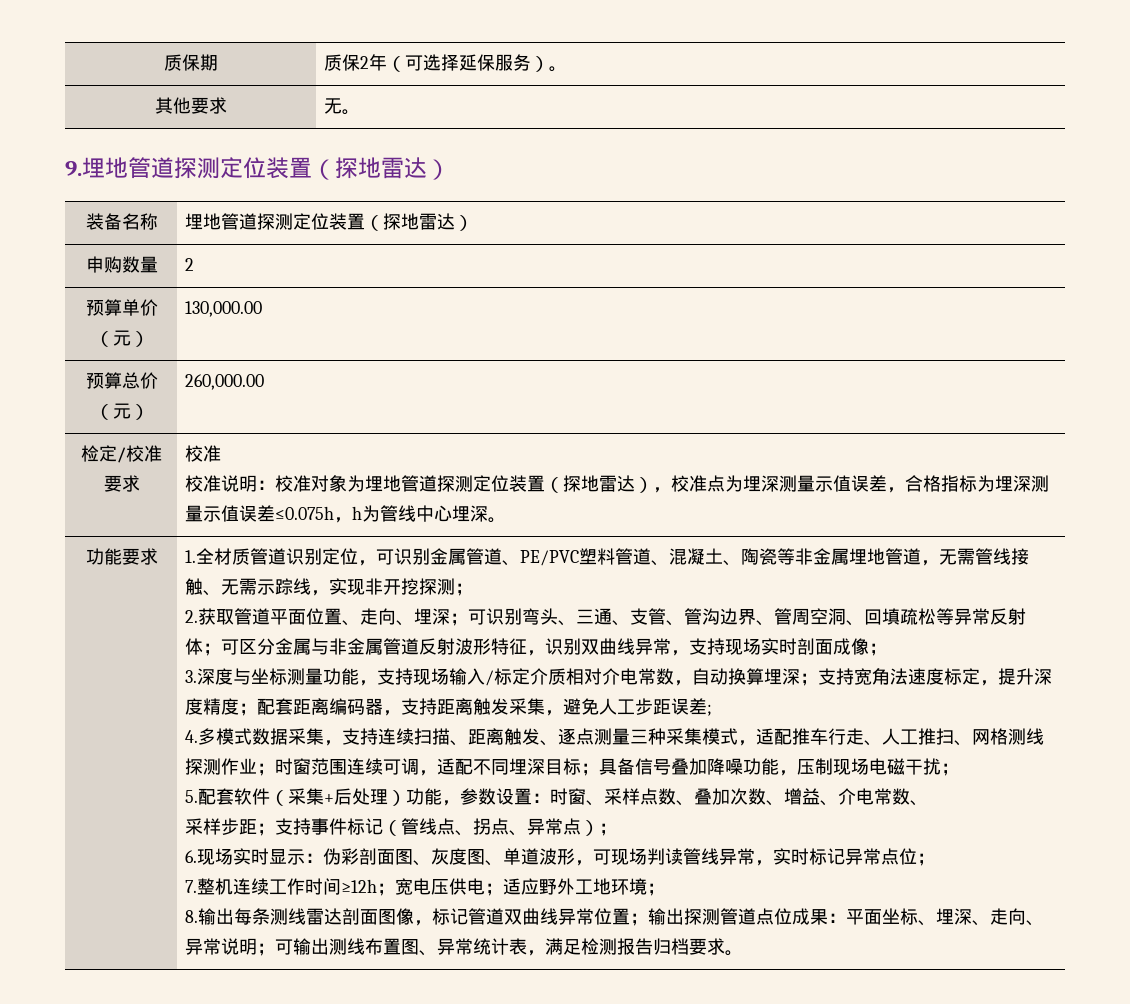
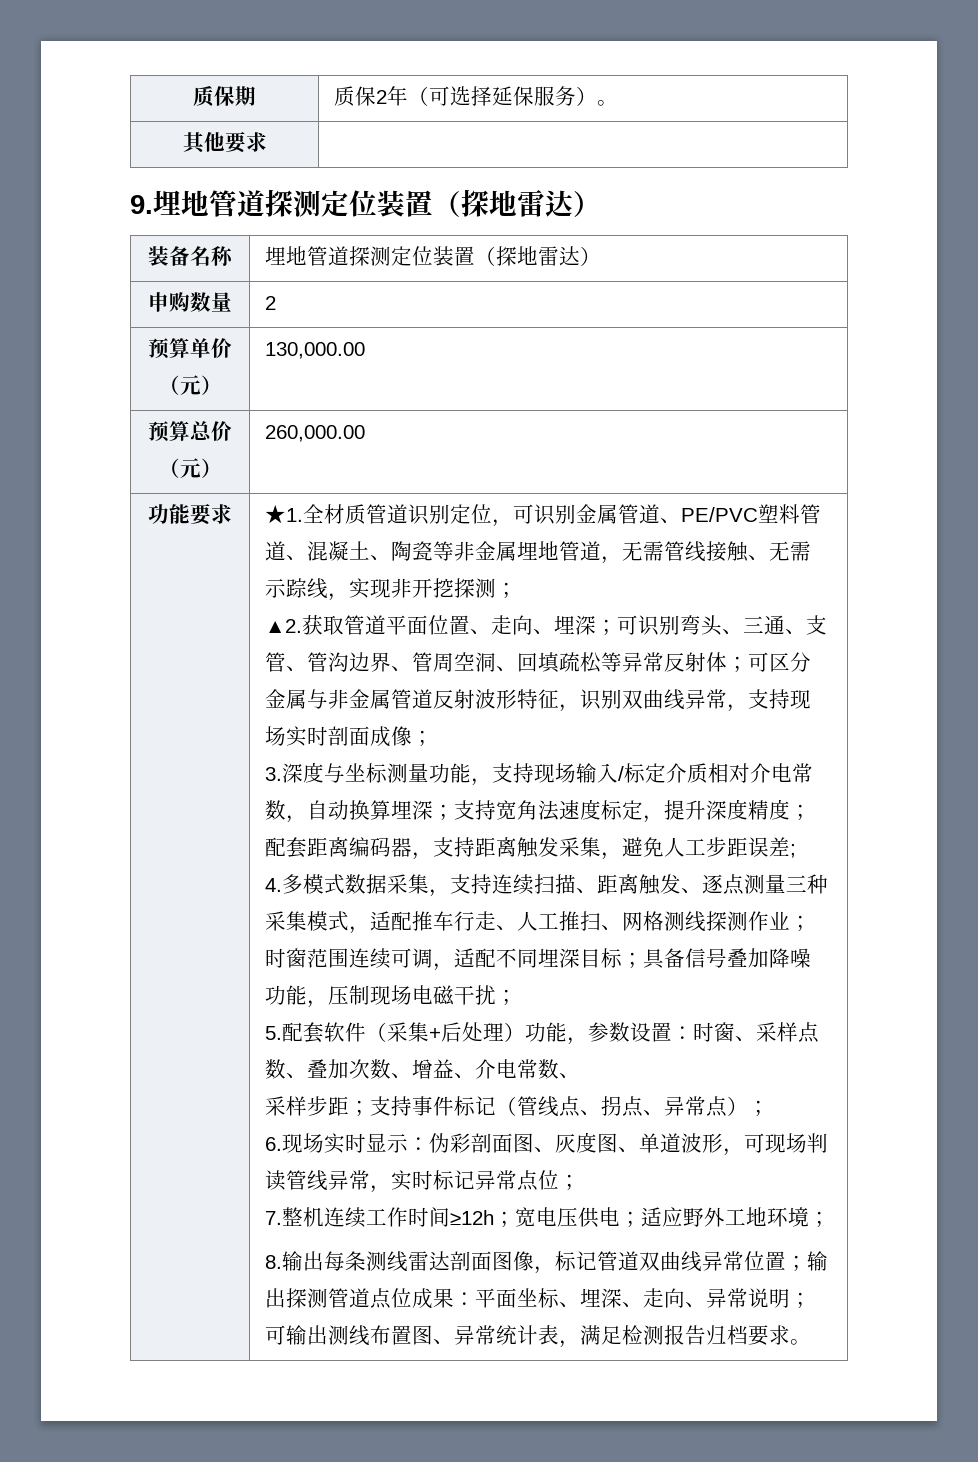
[324,98,361,115] 无。 -> (267, 142) none
[81,445,162,463] [103,475,140,492] [185,445,222,462] [185,475,1050,493] [185,505,507,523] // 检定/校准要求 | 校准 // 校准说明：校准对象为埋地管道探测定位装置（探地雷达），校准点为埋深测量示值误差，合格指标为埋深测量示值误差≤0.075h，h为管线中心埋深。 -> (366, 433) none
[185,550,197,563] 1. -> [265,505,304,524] ★1.
[185,610,199,623] 2. -> [265,619,303,633] ▲2.

